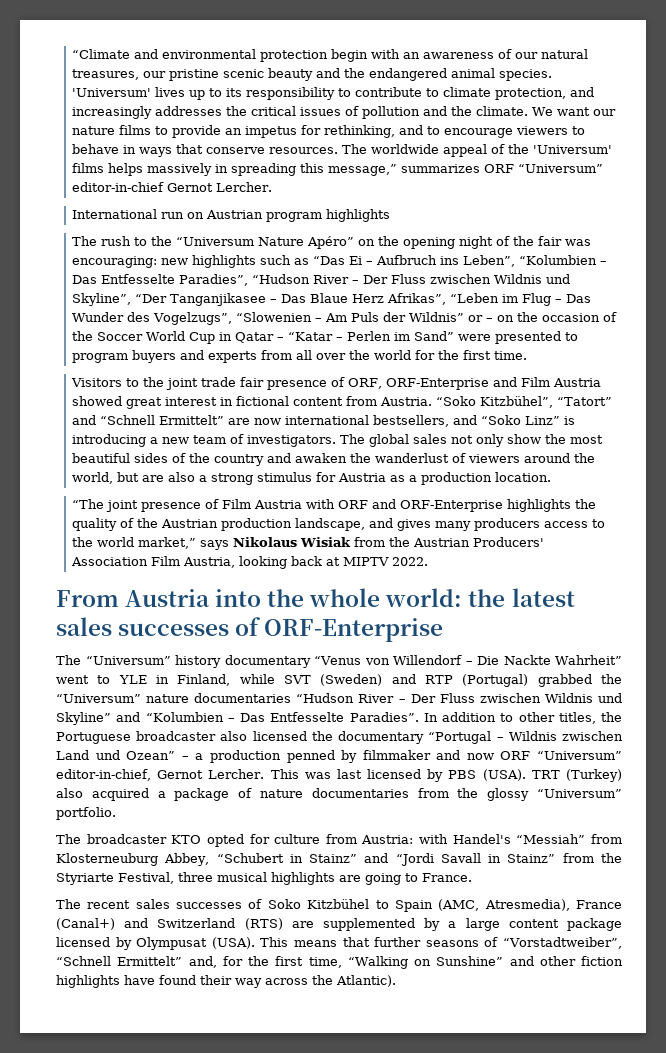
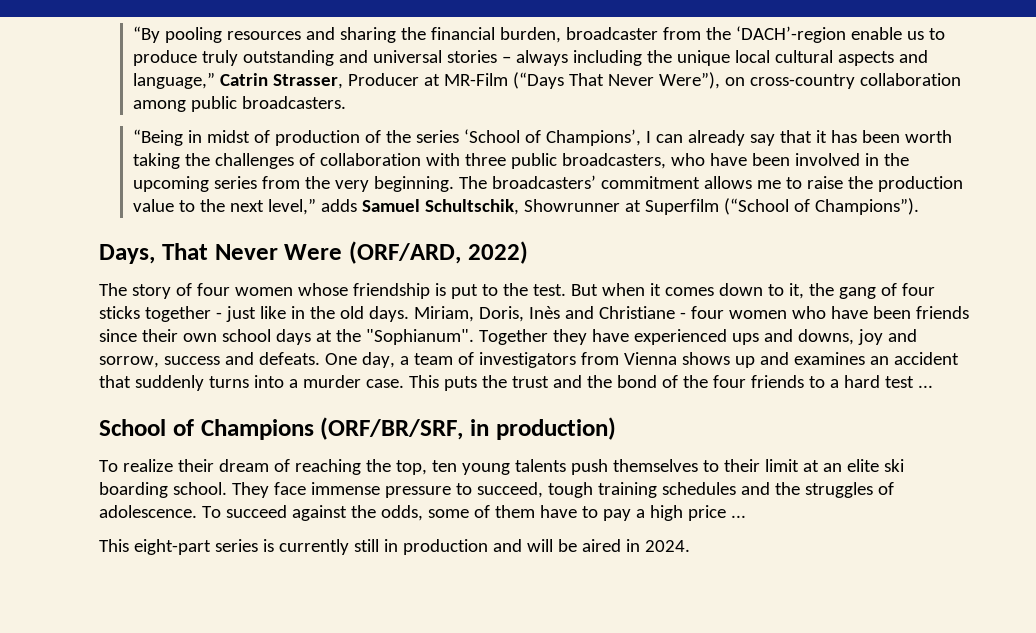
[72,49,589,62] [72,68,553,81] [72,87,595,100] [72,106,617,119] [72,125,586,138] [72,144,613,157] [72,163,604,176] [72,182,273,192] [72,209,391,222] [72,236,592,249] [72,255,608,268] [72,274,571,286] [72,293,592,306] [72,312,618,325] [72,331,579,344] [72,350,528,363] [71,377,602,390] [72,396,613,409] [72,415,576,427] [72,434,604,447] [72,453,596,466] [72,472,552,485] [72,499,597,512] [72,518,606,531] [72,537,545,550] [71,556,429,569] [56,588,575,607] [56,617,444,642] [56,655,623,668] [56,674,622,687] [56,693,623,703] [56,712,622,725] [56,731,623,744] [56,750,622,763] [56,769,622,782] [56,788,622,801] [56,807,116,820] [56,834,622,847] [56,853,623,866] [56,872,472,885] [56,899,623,912] [56,918,622,931] [56,937,623,950] [56,956,623,969] [56,975,396,988] “Climate and environmental protection begin with an awareness of our natural treasures, our pristine scenic beauty and the endangered animal species. 'Universum' lives up to its responsibility to contribute to climate protection, and increasingly addresses the critical issues of pollution and the climate. We want our nature films to provide an impetus for rethinking, and to encourage viewers to behave in ways that conserve resources. The worldwide appeal of the 'Universum' films helps massively in spreading this message,” summarizes ORF “Universum” editor-in-chief Gernot Lercher. // International run on Austrian program highlights // The rush to the “Universum Nature Apéro” on the opening night of the fair was encouraging: new highlights such as “Das Ei – Aufbruch ins Leben”, “Kolumbien – Das Entfesselte Paradies”, “Hudson River – Der Fluss zwischen Wildnis und Skyline”, “Der Tanganjikasee – Das Blaue Herz Afrikas”, “Leben im Flug – Das Wunder des Vogelzugs”, “Slowenien – Am Puls der Wildnis” or – on the occasion of the Soccer World Cup in Qatar – “Katar – Perlen im Sand” were presented to program buyers and experts from all over the world for the first time. // Visitors to the joint trade fair presence of ORF, ORF-Enterprise and Film Austria showed great interest in fictional content from Austria. “Soko Kitzbühel”, “Tatort” and “Schnell Ermittelt” are now international bestsellers, and “Soko Linz” is introducing a new team of investigators. The global sales not only show the most beautiful sides of the country and awaken the wanderlust of viewers around the world, but are also a strong stimulus for Austria as a production location. // “The joint presence of Film Austria with ORF and ORF-Enterprise highlights the quality of the Austrian production landscape, and gives many producers access to the world market,” says Nikolaus Wisiak from the Austrian Producers' Association Film Austria, looking back at MIPTV 2022. // From Austria into the whole world: the latest sales successes of ORF-Enterprise // The “Universum” history documentary “Venus von Willendorf – Die Nackte Wahrheit” went to YLE in Finland, while SVT (Sweden) and RTP (Portugal) grabbed the “Universum” nature documentaries “Hudson River – Der Fluss zwischen Wildnis und Skyline” and “Kolumbien – Das Entfesselte Paradies”. In addition to other titles, the Portuguese broadcaster also licensed the documentary “Portugal – Wildnis zwischen Land und Ozean” – a production penned by filmmaker and now ORF “Universum” editor-in-chief, Gernot Lercher. This was last licensed by PBS (USA). TRT (Turkey) also acquired a package of nature documentaries from the glossy “Universum” portfolio. // The broadcaster KTO opted for culture from Austria: with Handel's “Messiah” from Klosterneuburg Abbey, “Schubert in Stainz” and “Jordi Savall in Stainz” from the Styriarte Festival, three musical highlights are going to France. // The recent sales successes of Soko Kitzbühel to Spain (AMC, Atresmedia), France (Canal+) and Switzerland (RTS) are supplemented by a large content package licensed by Olympusat (USA). This means that further seasons of “Vorstadtweiber”, “Schnell Ermittelt” and, for the first time, “Walking on Sunshine” and other fiction highlights have found their way across the Atlantic). -> [133,26,946,43] [133,50,929,66] [133,72,962,89] [133,96,347,112] [133,129,953,146] [133,153,910,169] [133,175,964,192] [133,198,920,215] [99,241,528,264] [99,283,935,299] [99,306,969,322] [99,329,917,345] [99,352,959,368] [99,375,933,391] [99,417,616,440] [99,459,904,475] [99,482,894,498] [99,505,746,521] [99,539,690,555] “By pooling resources and sharing the financial burden, broadcaster from the ‘DACH’-region enable us to produce truly outstanding and universal stories – always including the unique local cultural aspects and language,” Catrin Strasser, Producer at MR-Film (“Days That Never Were”), on cross-country collaboration among public broadcasters. // “Being in midst of production of the series ‘School of Champions’, I can already say that it has been worth taking the challenges of collaboration with three public broadcasters, who have been involved in the upcoming series from the very beginning. The broadcasters’ commitment allows me to raise the production value to the next level,” adds Samuel Schultschik, Showrunner at Superfilm (“School of Champions”). // Days, That Never Were (ORF/ARD, 2022) // The story of four women whose friendship is put to the test. But when it comes down to it, the gang of four sticks together - just like in the old days. Miriam, Doris, Inès and Christiane - four women who have been friends since their own school days at the "Sophianum". Together they have experienced ups and downs, joy and sorrow, success and defeats. One day, a team of investigators from Vienna shows up and examines an accident that suddenly turns into a murder case. This puts the trust and the bond of the four friends to a hard test ... // School of Champions (ORF/BR/SRF, in production) // To realize their dream of reaching the top, ten young talents push themselves to their limit at an elite ski boarding school. They face immense pressure to succeed, tough training schedules and the struggles of adolescence. To succeed against the odds, some of them have to pay a high price ... // This eight-part series is currently still in production and will be aired in 2024.

